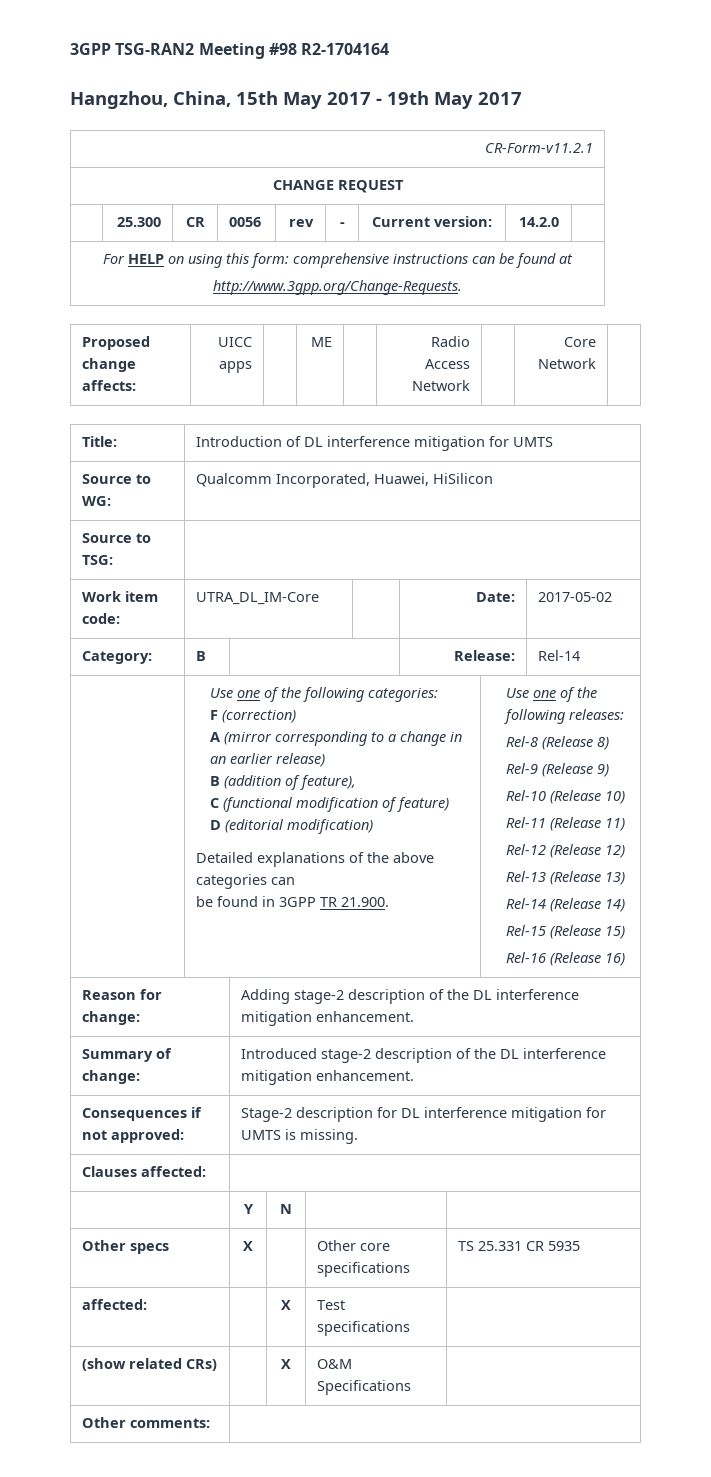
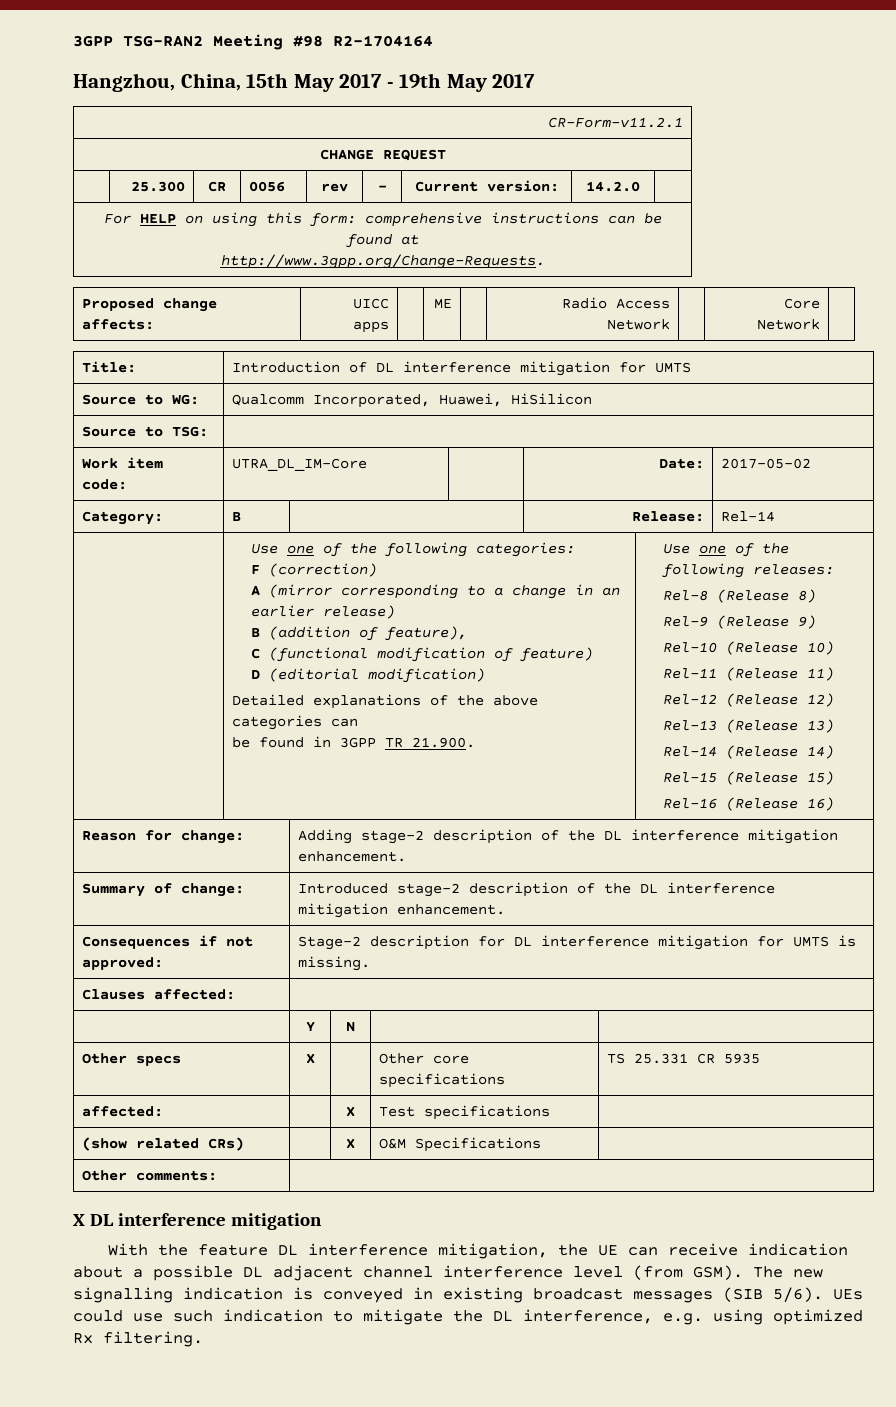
(211, 1423) none -> [73,1213,322,1230] [107,1243,848,1259] [73,1265,823,1281] [73,1287,863,1303] [73,1309,863,1325] [73,1331,203,1347] // X DL interference mitigation // With the feature DL interference mitigation, the UE can receive indication about a possible DL adjacent channel interference level (from GSM). The new signalling indication is conveyed in existing broadcast messages (SIB 5/6). UEs could use such indication to mitigate the DL interference, e.g. using optimized Rx filtering.

